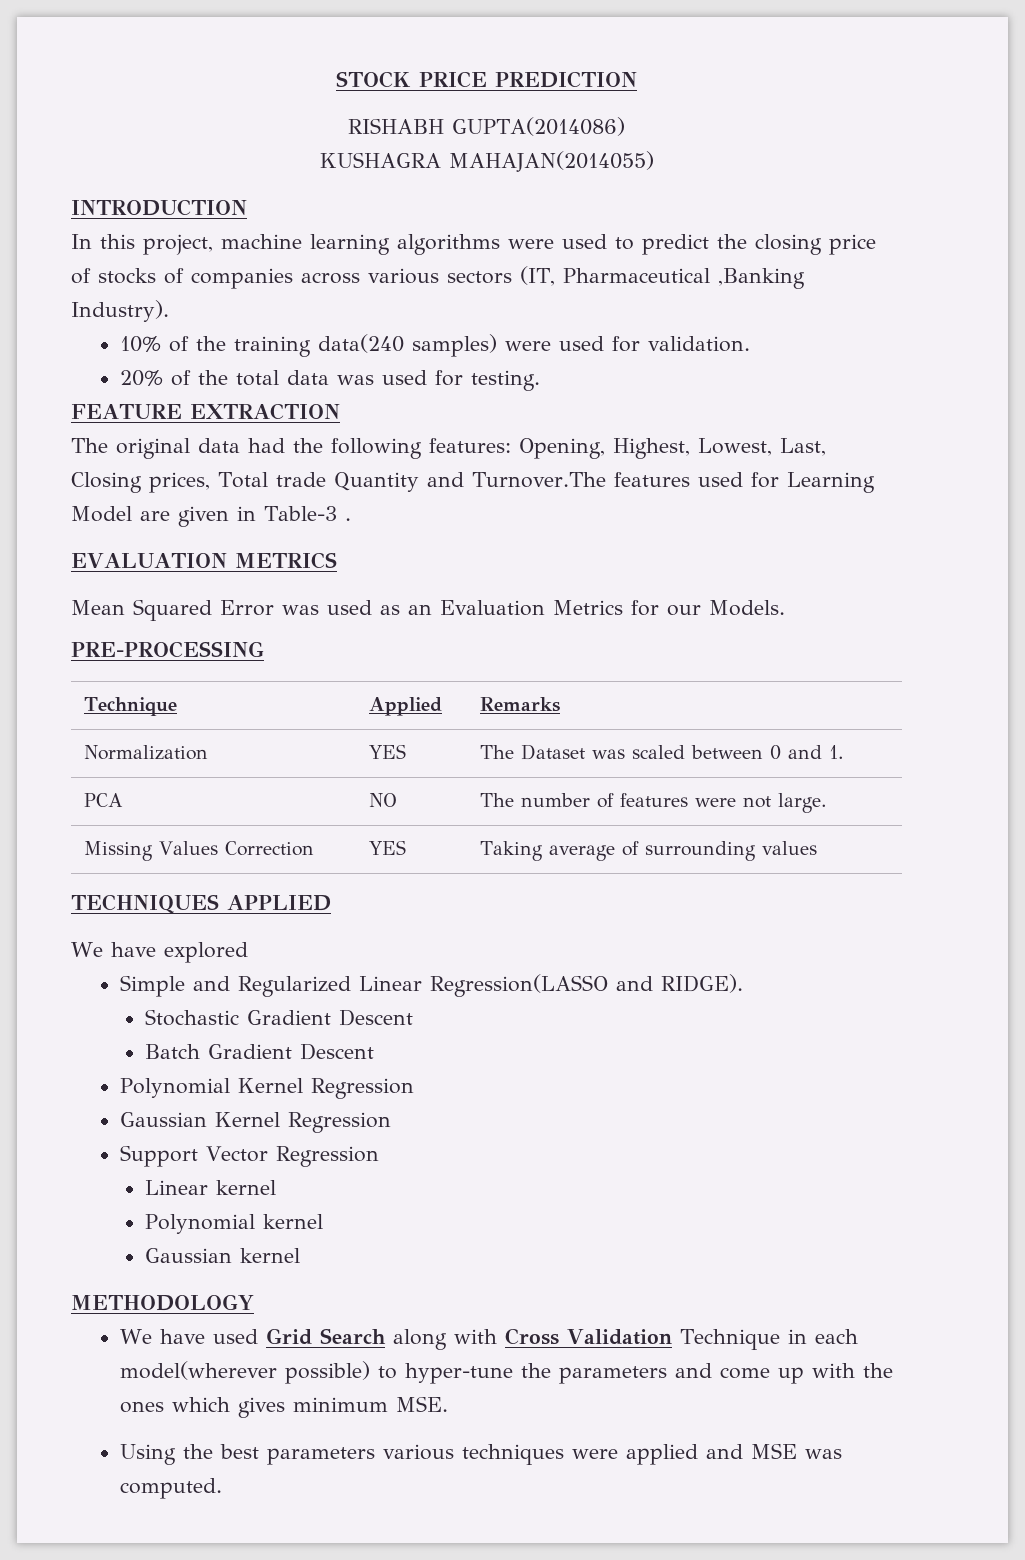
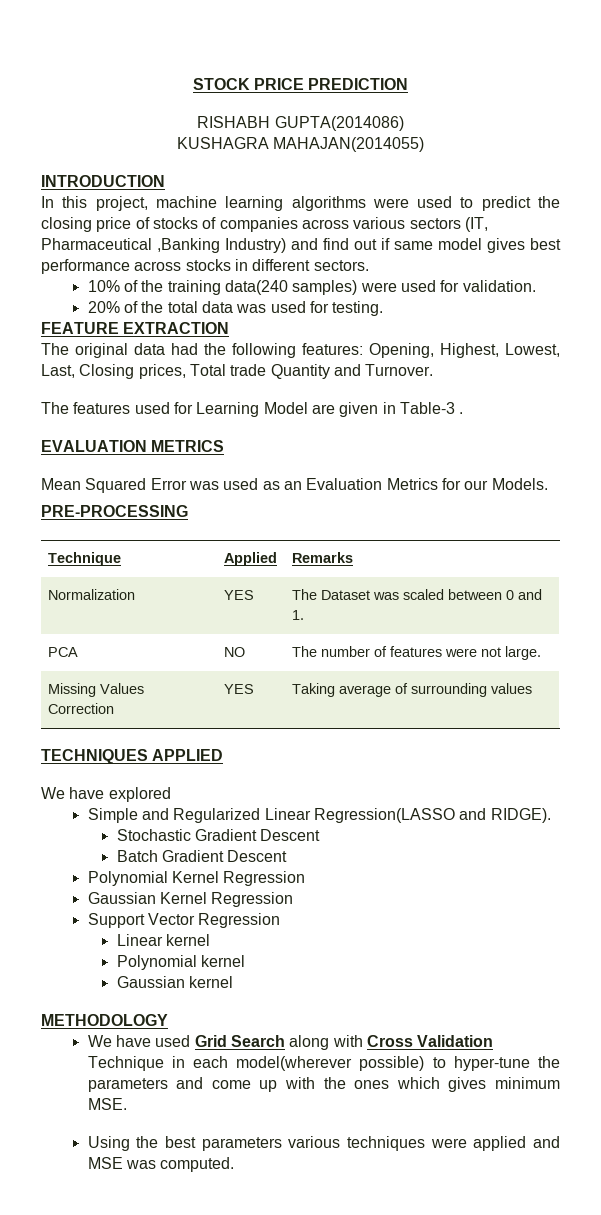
[71,300,169,322] Industry). -> [225,238,561,253] [41,259,369,274] Industry) and find out if same model gives best performance across stocks in different sectors.
[471,472,606,488] Turnover.The -> [365,364,434,376] [41,402,69,414] Turnover. // The

